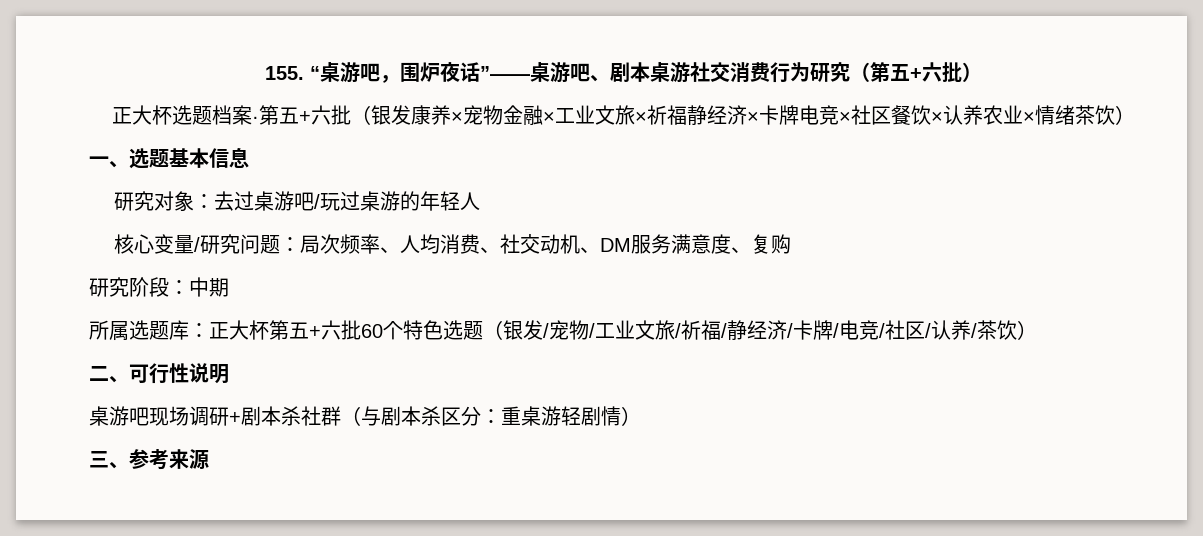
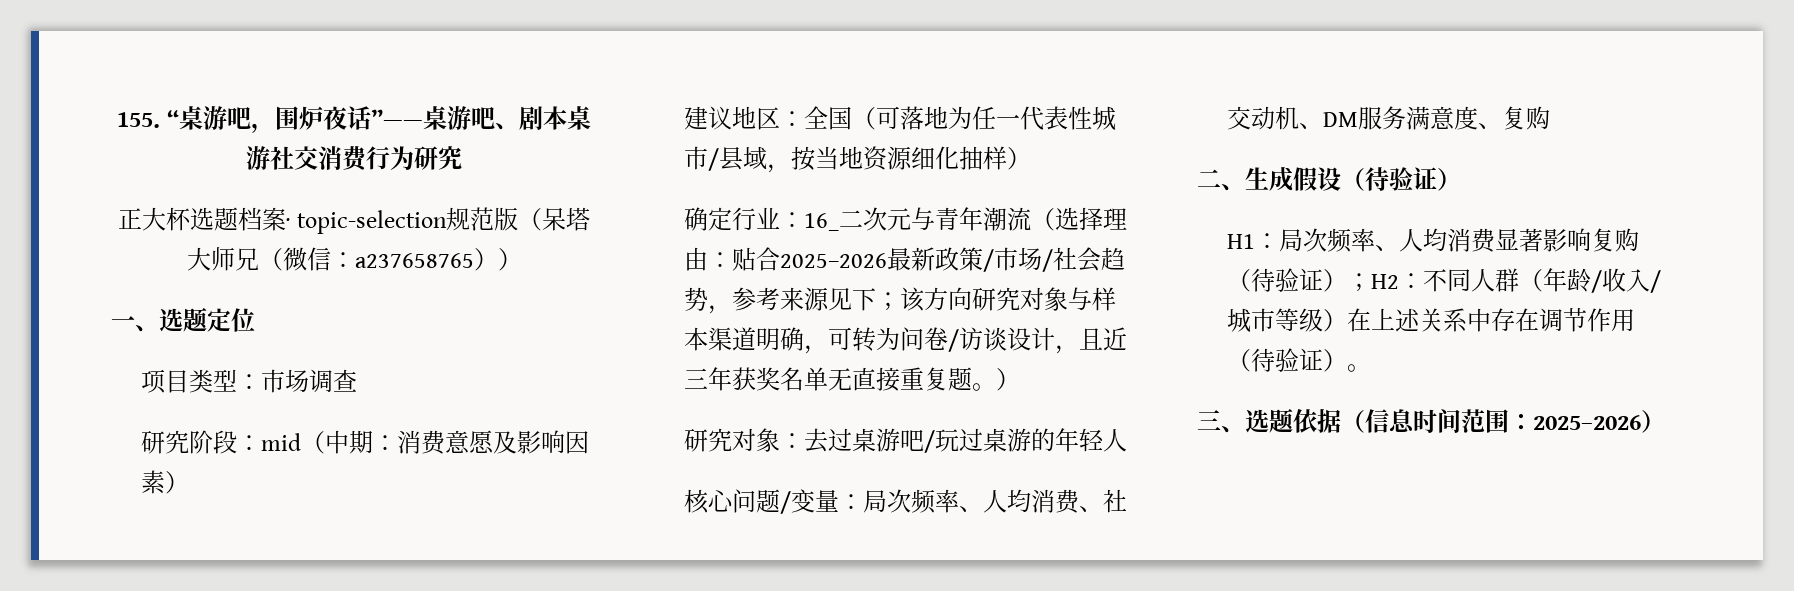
[849,62,982,82] （第五+六批） -> (462, 158) none
[258,105,1135,125] [89,147,249,169] 第五+六批（银发康养×宠物金融×工业文旅×祈福静经济×卡牌电竞×社区餐饮×认养农业×情绪茶饮） // 一、选题基本信息 -> [296,207,590,234] [186,247,522,271] [111,307,255,332] [141,369,358,394] [141,430,590,455] [141,470,190,494] [684,106,1117,131] [684,146,1032,173] [684,207,1128,231] [684,247,1126,272] [684,287,1117,314] [684,327,1128,354] [684,367,1021,391] topic-selection规范版（呆塔大师兄（微信：a237658765）） // 一、选题定位 // 项目类型：市场调查 // 研究阶段：mid（中期：消费意愿及影响因素） // 建议地区：全国（可落地为任一代表性城市/县域，按当地资源细化抽样） // 确定行业：16_二次元与青年潮流（选择理由：贴合2025–2026最新政策/市场/社会趋势，参考来源见下；该方向研究对象与样本渠道明确，可转为问卷/访谈设计，且近三年获奖名单无直接重复题。）
[153,234,280,254] 变量/研究问题 -> [732,489,840,514] 问题/变量
[89,277,229,297] [89,320,1037,341] [89,363,229,384] [89,406,641,426] [89,449,209,470] 研究阶段：中期 // 所属选题库：正大杯第五+六批60个特色选题（银发/宠物/工业文旅/祈福/静经济/卡牌/电竞/社区/认养/茶饮） // 二、可行性说明 // 桌游吧现场调研+剧本杀社群（与剧本杀区分：重桌游轻剧情） // 三、参考来源 -> [1197,167,1461,191] [1227,228,1640,253] [1227,268,1662,293] [1227,308,1636,333] [1227,348,1372,372] [1197,408,1665,433] 二、生成假设（待验证） // H1：局次频率、人均消费显著影响复购（待验证）；H2：不同人群（年龄/收入/城市等级）在上述关系中存在调节作用（待验证）。 // 三、选题依据（信息时间范围：2025–2026）

